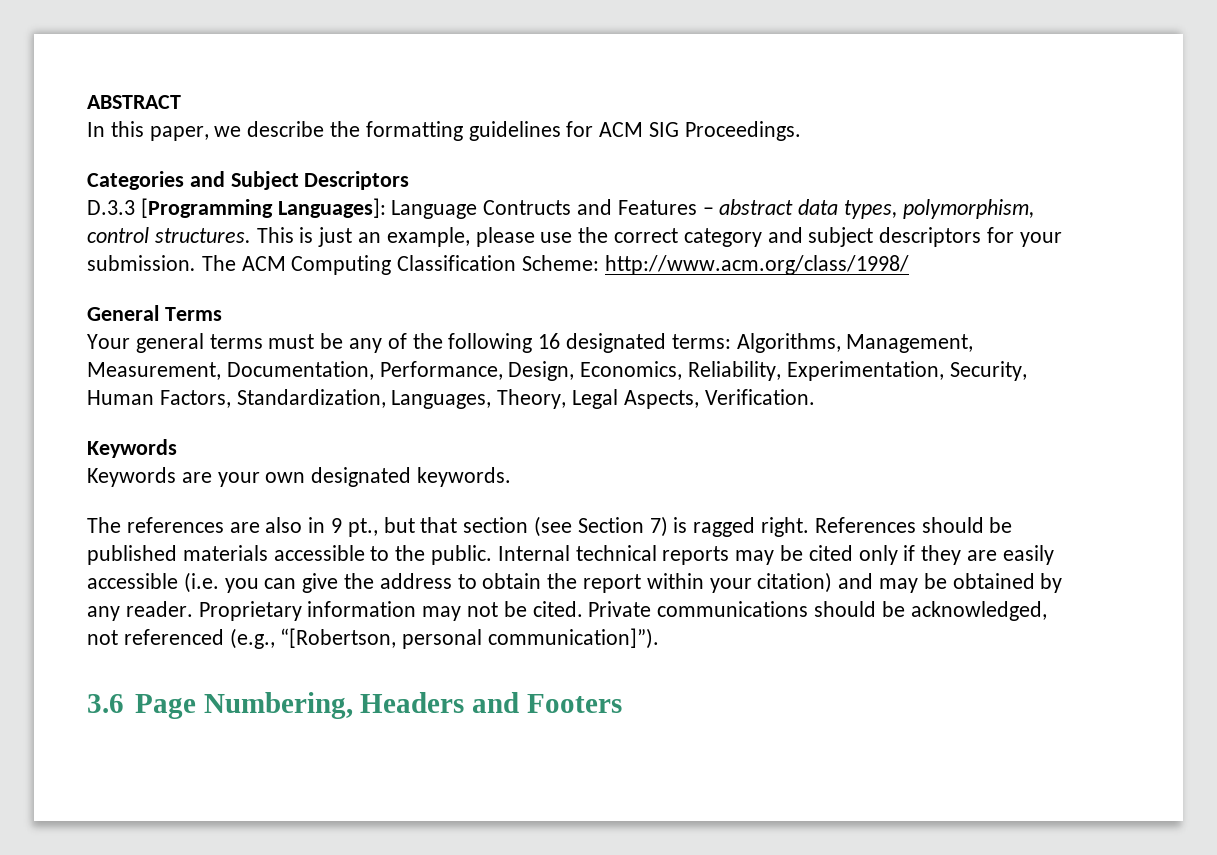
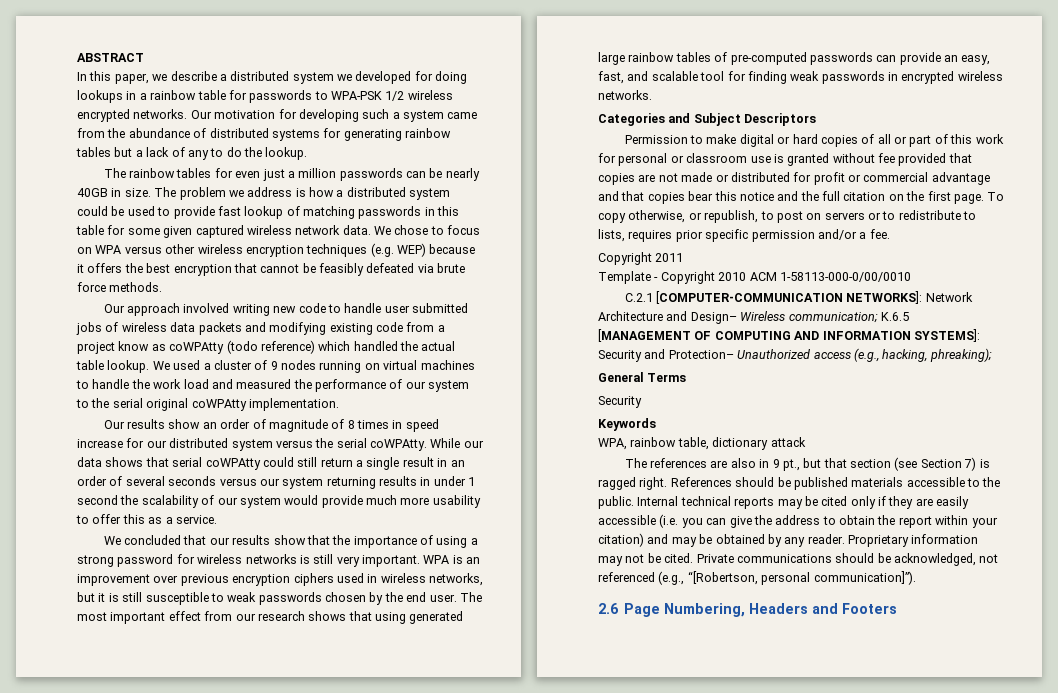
[330,121,801,141] [87,171,410,190] [87,198,1034,219] [87,227,1062,247] [87,255,909,275] [87,305,222,321] [87,333,974,353] [87,361,1027,381] [87,389,815,409] [87,439,177,458] [87,467,512,487] the formatting guidelines for ACM SIG Proceedings. // Categories and Subject Descriptors // D.3.3 [Programming Languages]: Language Contructs and Features – abstract data types, polymorphism, control structures. This is just an example, please use the correct category and subject descriptors for your submission. The ACM Computing Classification Scheme: http://www.acm.org/class/1998/ // General Terms // Your general terms must be any of the following 16 designated terms: Algorithms, Management, Measurement, Documentation, Performance, Design, Economics, Reliability, Experimentation, Security, Human Factors, Standardization, Languages, Theory, Legal Aspects, Verification. // Keywords // Keywords are your own designated keywords. -> [219,71,468,84] [77,90,453,103] [77,109,478,122] [77,128,451,141] [76,147,308,160] [103,168,480,181] [77,187,451,200] [77,206,460,219] [76,225,481,238] [77,243,476,257] [77,263,466,276] [77,282,163,292] [103,303,469,316] [76,322,445,335] [77,340,456,354] [76,360,475,373] [76,379,470,392] [76,398,339,411] [103,419,439,432] [77,438,484,451] [77,457,465,470] [77,476,476,489] [77,495,481,508] [76,514,217,524] [103,535,478,548] [77,554,481,567] [77,573,483,586] [77,592,482,605] [77,611,464,624] [598,52,991,65] [598,71,1003,84] [598,90,652,100] [598,113,817,126] [624,134,1004,147] [598,153,972,166] [598,172,990,185] [598,191,1005,204] [598,210,977,223] [598,229,890,242] [598,252,684,265] [598,271,911,284] [624,291,973,304] [598,311,909,324] [598,329,980,342] [598,348,992,362] [598,372,687,382] [598,396,642,408] [598,418,656,431] [598,437,806,450] a distributed system we developed for doing lookups in a rainbow table for passwords to WPA-PSK 1/2 wireless encrypted networks. Our motivation for developing such a system came from the abundance of distributed systems for generating rainbow tables but a lack of any to do the lookup. // The rainbow tables for even just a million passwords can be nearly 40GB in size. The problem we address is how a distributed system could be used to provide fast lookup of matching passwords in this table for some given captured wireless network data. We chose to focus on WPA versus other wireless encryption techniques (e.g. WEP) because it offers the best encryption that cannot be feasibly defeated via brute force methods. // Our approach involved writing new code to handle user submitted jobs of wireless data packets and modifying existing code from a project know as coWPAtty (todo reference) which handled the actual table lookup. We used a cluster of 9 nodes running on virtual machines to handle the work load and measured the performance of our system to the serial original coWPAtty implementation. // Our results show an order of magnitude of 8 times in speed increase for our distributed system versus the serial coWPAtty. While our data shows that serial coWPAtty could still return a single result in an order of several seconds versus our system returning results in under 1 second the scalability of our system would provide much more usability to offer this as a service. // We concluded that our results show that the importance of using a strong password for wireless networks is still very important. WPA is an improvement over previous encryption ciphers used in wireless networks, but it is still susceptible to weak passwords chosen by the end user. The most important effect from our research shows that using generated large rainbow tables of pre-computed passwords can provide an easy, fast, and scalable tool for finding weak passwords in encrypted wireless networks. // Categories and Subject Descriptors // Permission to make digital or hard copies of all or part of this work for personal or classroom use is granted without fee provided that copies are not made or distributed for profit or commercial advantage and that copies bear this notice and the full citation on the first page. To copy otherwise, or republish, to post on servers or to redistribute to lists, requires prior specific permission and/or a fee. // Copyright 2011 // Template - Copyright 2010 ACM 1-58113-000-0/00/0010 // C.2.1 [COMPUTER-COMMUNICATION NETWORKS]: Network Architecture and Design– Wireless communication; K.6.5 [MANAGEMENT OF COMPUTING AND INFORMATION SYSTEMS]: Security and Protection– Unauthorized access (e.g., hacking, phreaking); // General Terms // Security // Keywords // WPA, rainbow table, dictionary attack
[87,694,124,713] 3.6 -> [598,603,619,614] 2.6

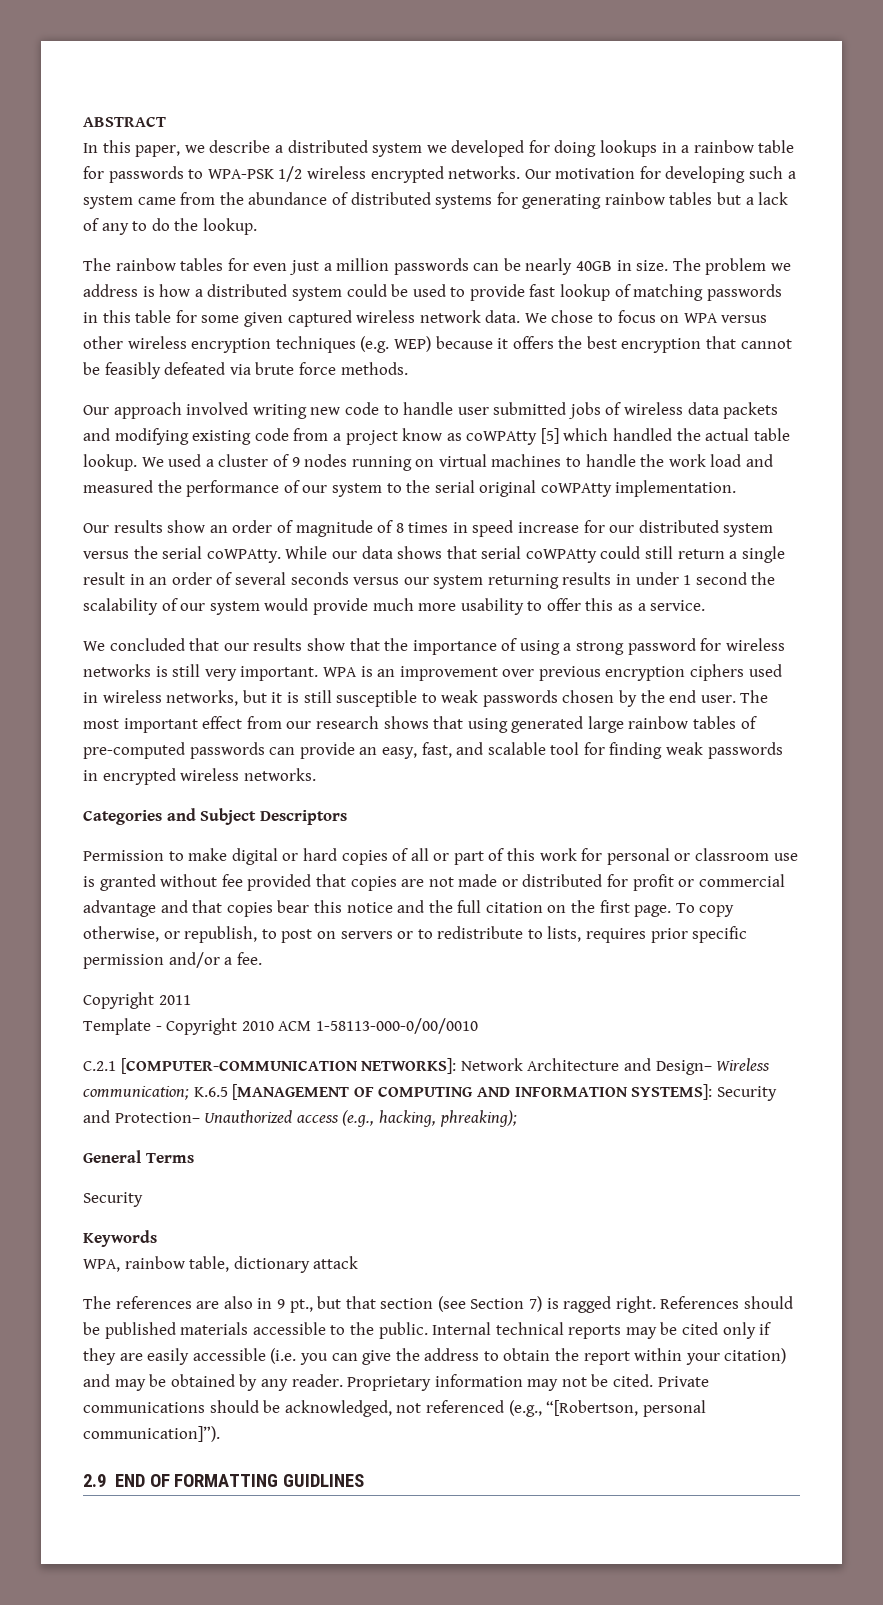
[226,340,315,354] (todo reference) -> [540,428,559,444] [5]
[598,603,898,617] 2.6 Page Numbering, Headers and Footers -> [83,1474,365,1487] 2.9 END OF FORMATTING GUIDLINES

